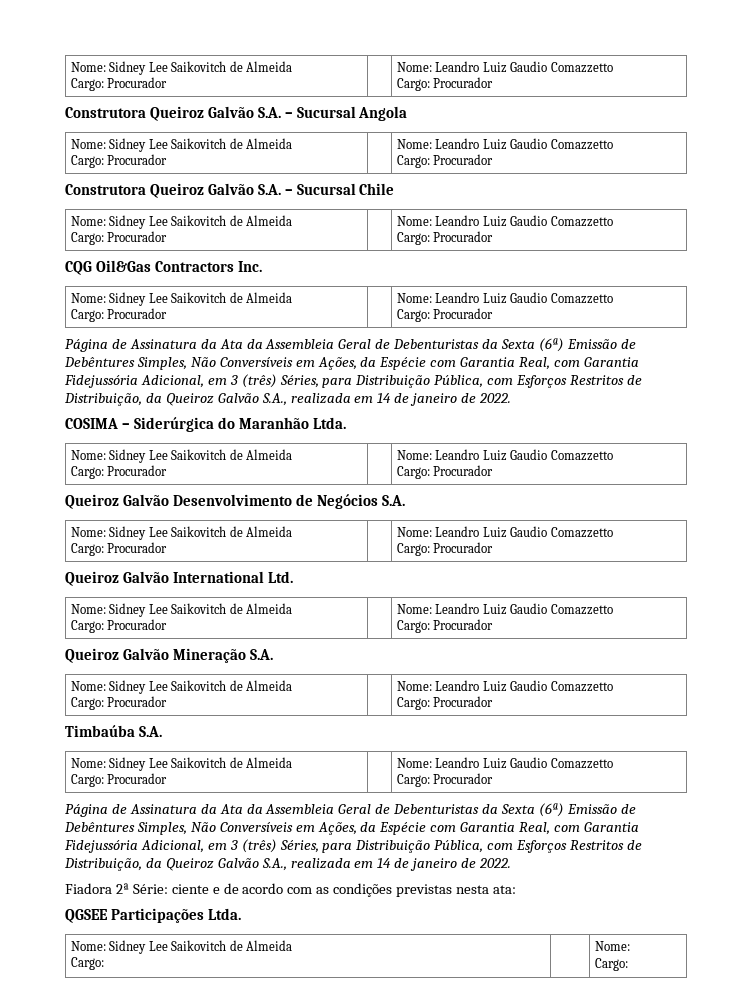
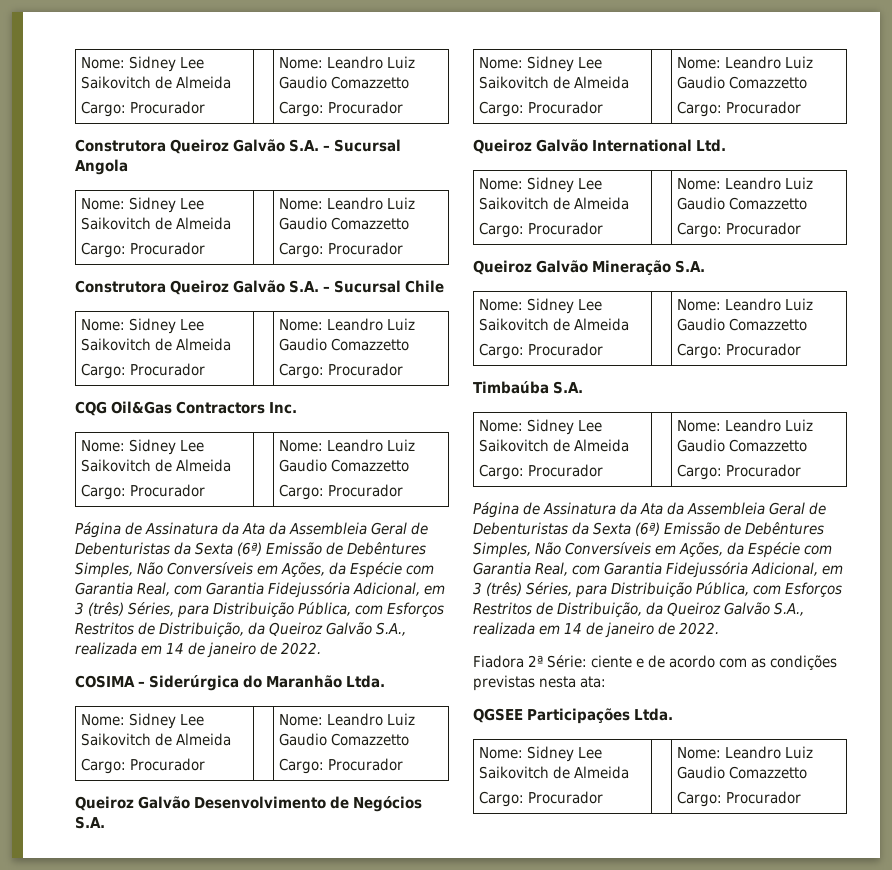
[594,941,630,951] [594,958,628,971] | | Nome: // Cargo: -> [528,791,604,804] [677,746,814,759] [677,766,808,779] [677,791,802,807] Procurador | | Nome: Leandro Luiz Gaudio Comazzetto // Cargo: Procurador

